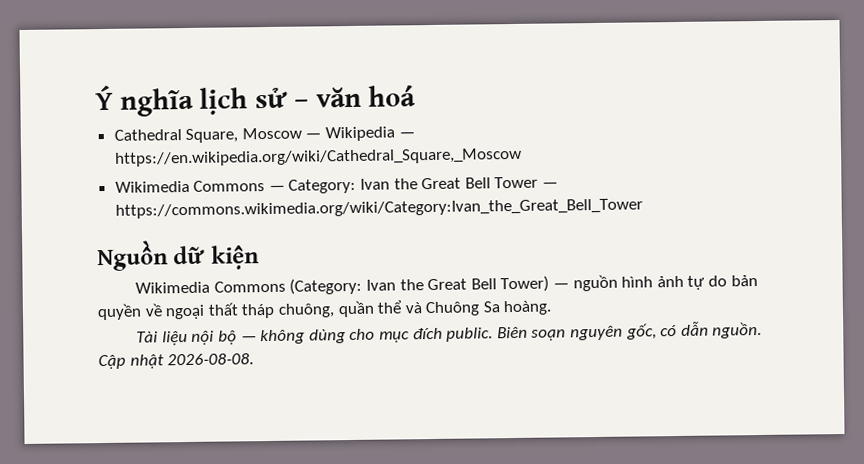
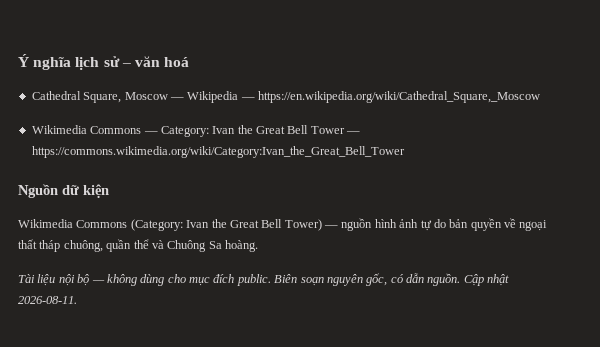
[167,353,255,366] 2026-08-08. -> [18,296,77,304] 2026-08-11.

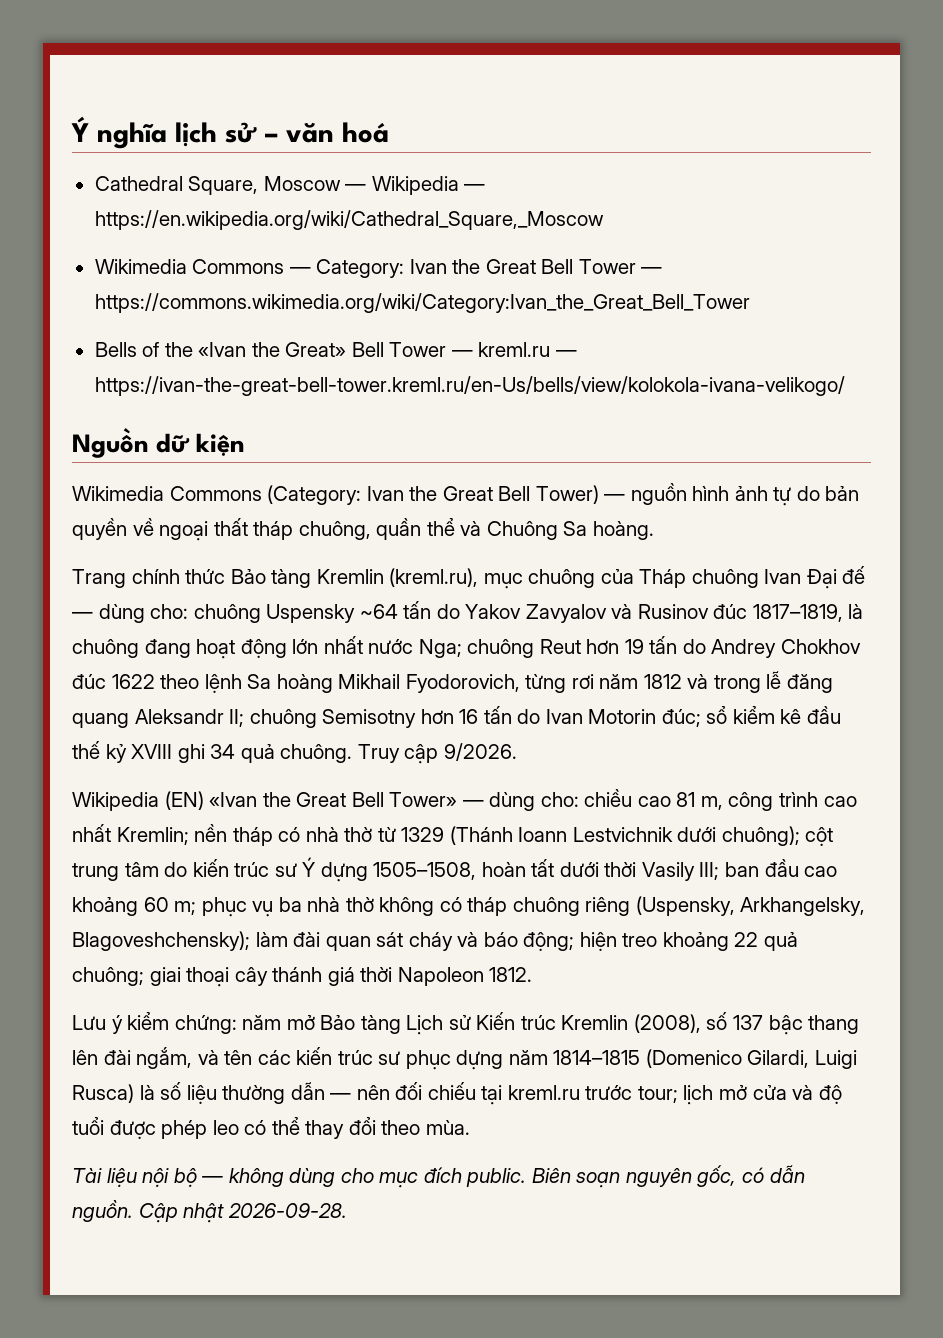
(405, 152) none -> [94,342,577,357] [94,376,845,396] // Bells of the «Ivan the Great» Bell Tower — kreml.ru — https://ivan-the-great-bell-tower.kreml.ru/en-Us/bells/view/kolokola-ivana-velikogo/
(258, 246) none -> [72,566,866,589] [72,601,864,623] [72,636,862,659] [72,671,834,693] [72,706,842,728] [72,741,517,764] [72,789,857,811] [72,824,834,846] [72,857,838,882] [72,896,866,917] [72,931,798,951] [72,967,533,987] [72,1012,860,1035] [72,1047,858,1070] [72,1082,842,1105] [72,1117,470,1139] // Trang chính thức Bảo tàng Kremlin (kreml.ru), mục chuông của Tháp chuông Ivan Đại đế — dùng cho: chuông Uspensky ~64 tấn do Yakov Zavyalov và Rusinov đúc 1817–1819, là chuông đang hoạt động lớn nhất nước Nga; chuông Reut hơn 19 tấn do Andrey Chokhov đúc 1622 theo lệnh Sa hoàng Mikhail Fyodorovich, từng rơi năm 1812 và trong lễ đăng quang Aleksandr II; chuông Semisotny hơn 16 tấn do Ivan Motorin đúc; sổ kiểm kê đầu thế kỷ XVIII ghi 34 quả chuông. Truy cập 9/2026. // Wikipedia (EN) «Ivan the Great Bell Tower» — dùng cho: chiều cao 81 m, công trình cao nhất Kremlin; nền tháp có nhà thờ từ 1329 (Thánh Ioann Lestvichnik dưới chuông); cột trung tâm do kiến trúc sư Ý dựng 1505–1508, hoàn tất dưới thời Vasily III; ban đầu cao khoảng 60 m; phục vụ ba nhà thờ không có tháp chuông riêng (Uspensky, Arkhangelsky, Blagoveshchensky); làm đài quan sát cháy và báo động; hiện treo khoảng 22 quả chuông; giai thoại cây thánh giá thời Napoleon 1812. // Lưu ý kiểm chứng: năm mở Bảo tàng Lịch sử Kiến trúc Kremlin (2008), số 137 bậc thang lên đài ngắm, và tên các kiến trúc sư phục dựng năm 1814–1815 (Domenico Gilardi, Luigi Rusca) là số liệu thường dẫn — nên đối chiếu tại kreml.ru trước tour; lịch mở cửa và độ tuổi được phép leo có thể thay đổi theo mùa.
[18,296,77,304] 2026-08-11. -> [227,1203,347,1218] 2026-09-28.

